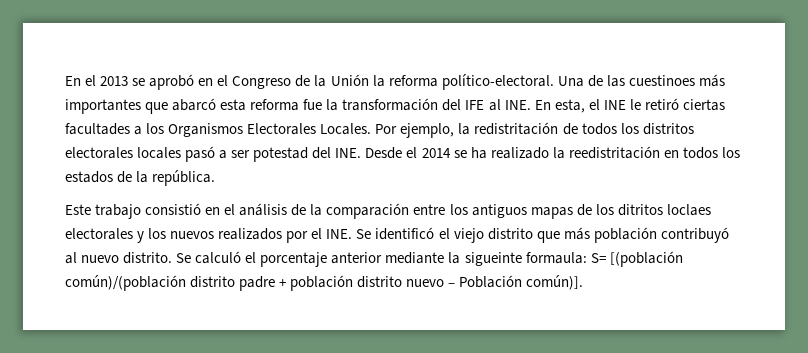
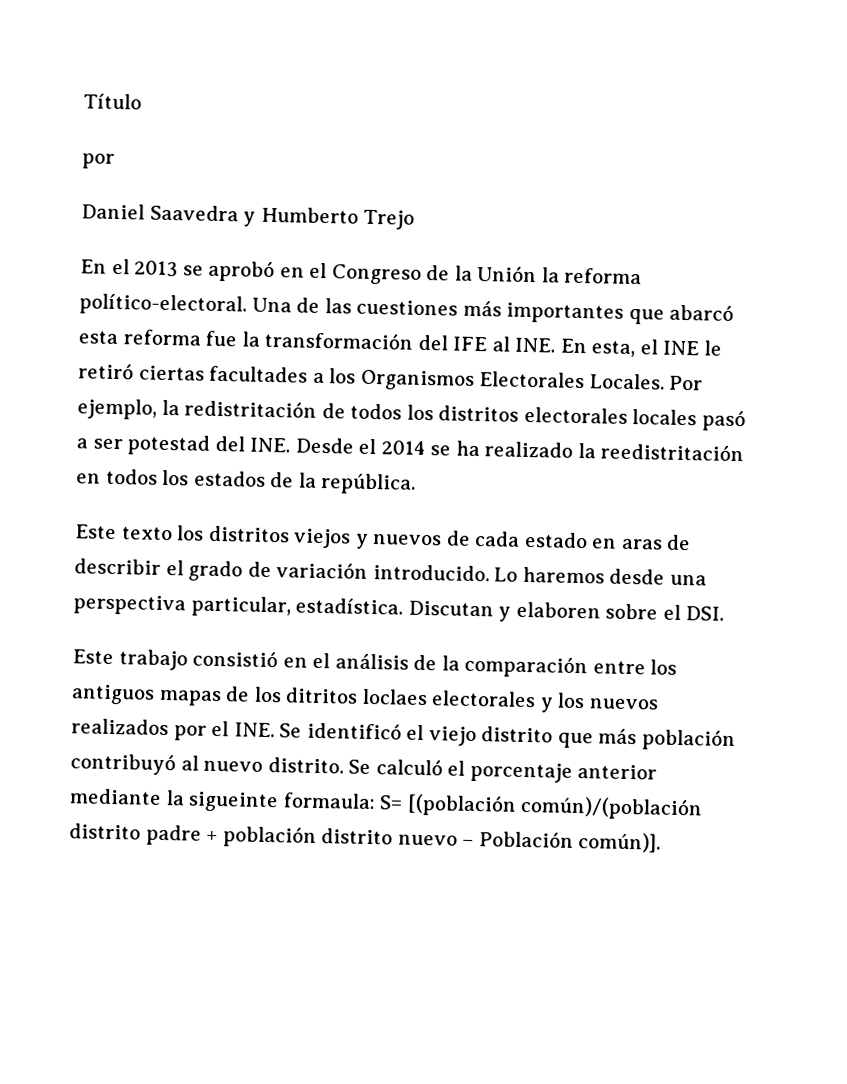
(65, 81) none -> [83,93,142,110] [82,153,115,169] [81,203,416,230] Título // por // Daniel Saavedra y Humberto Trejo //
[628,75,695,86] cuestinoes -> [356,299,459,316] cuestiones
(216, 178) none -> [75,524,692,551] [74,558,707,586] [73,594,725,622] // Este texto los distritos viejos y nuevos de cada estado en aras de describir el grado de variación introducido. Lo haremos desde una perspectiva particular, estadística. Discutan y elaboren sobre el DSI.

